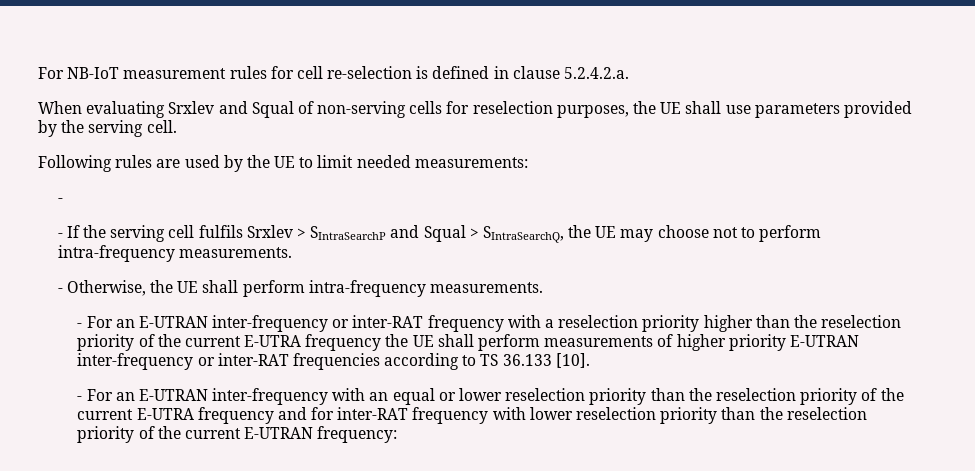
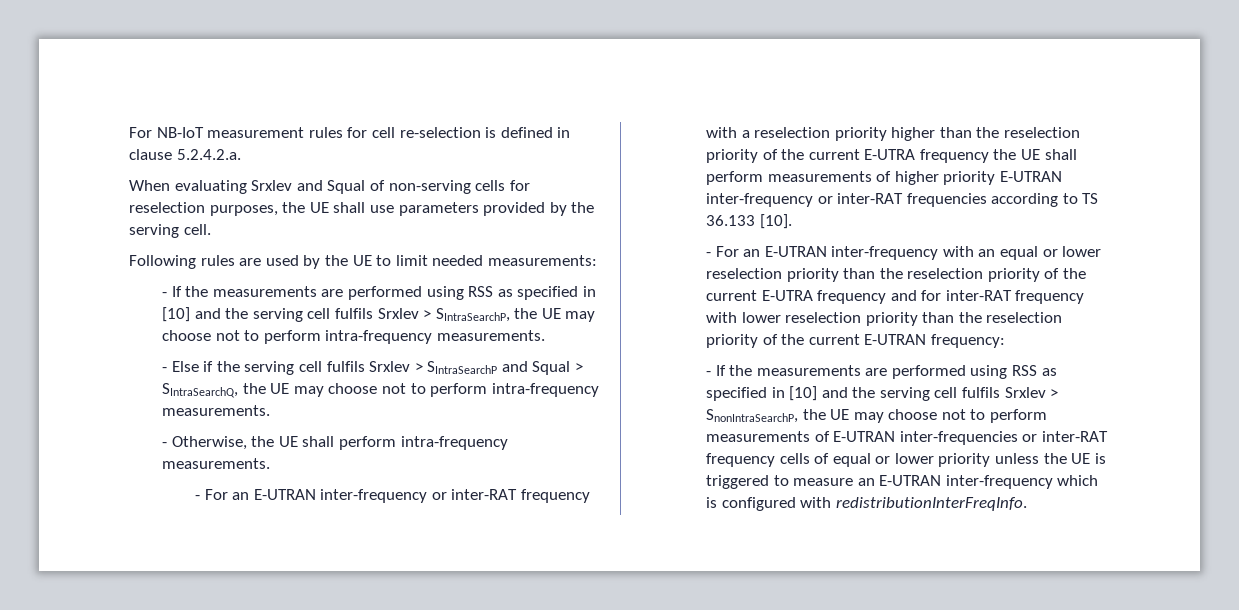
[57,225,80,238] // - If -> [171,286,596,300] [161,307,596,322] [161,330,545,344] [161,361,214,372] If the measurements are performed using RSS as specified in [10] and the serving cell fulfils Srxlev > SIntraSearchP, the UE may choose not to perform intra-frequency measurements. // - Else if
(398, 434) none -> [705,365,1057,379] [705,386,1059,401] [705,409,1048,423] [705,431,1108,445] [705,453,1106,467] [705,475,1099,489] [705,497,1027,511] // - If the measurements are performed using RSS as specified in [10] and the serving cell fulfils Srxlev > SnonIntraSearchP, the UE may choose not to perform measurements of E-UTRAN inter-frequencies or inter-RAT frequency cells of equal or lower priority unless the UE is triggered to measure an E-UTRAN inter-frequency which is configured with redistributionInterFreqInfo.

